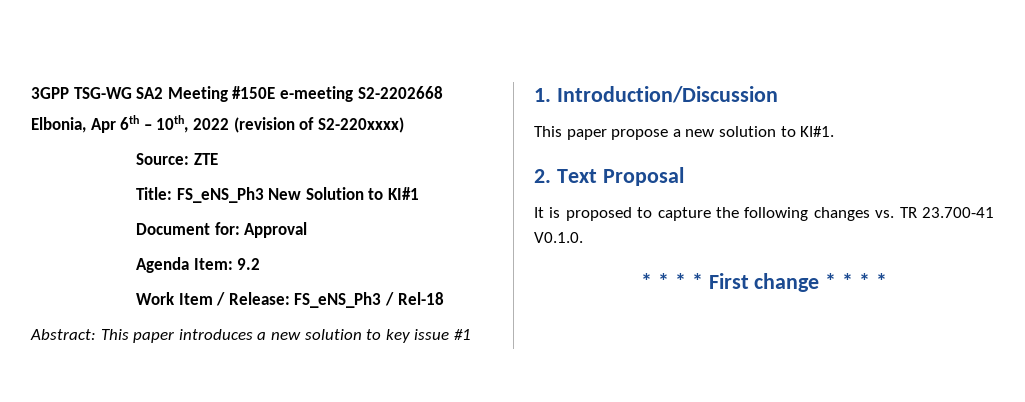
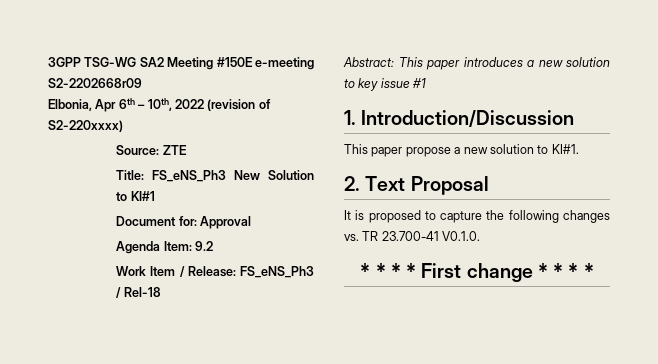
[357,86,443,99] S2-2202668 -> [48,78,142,88] S2-2202668r09

